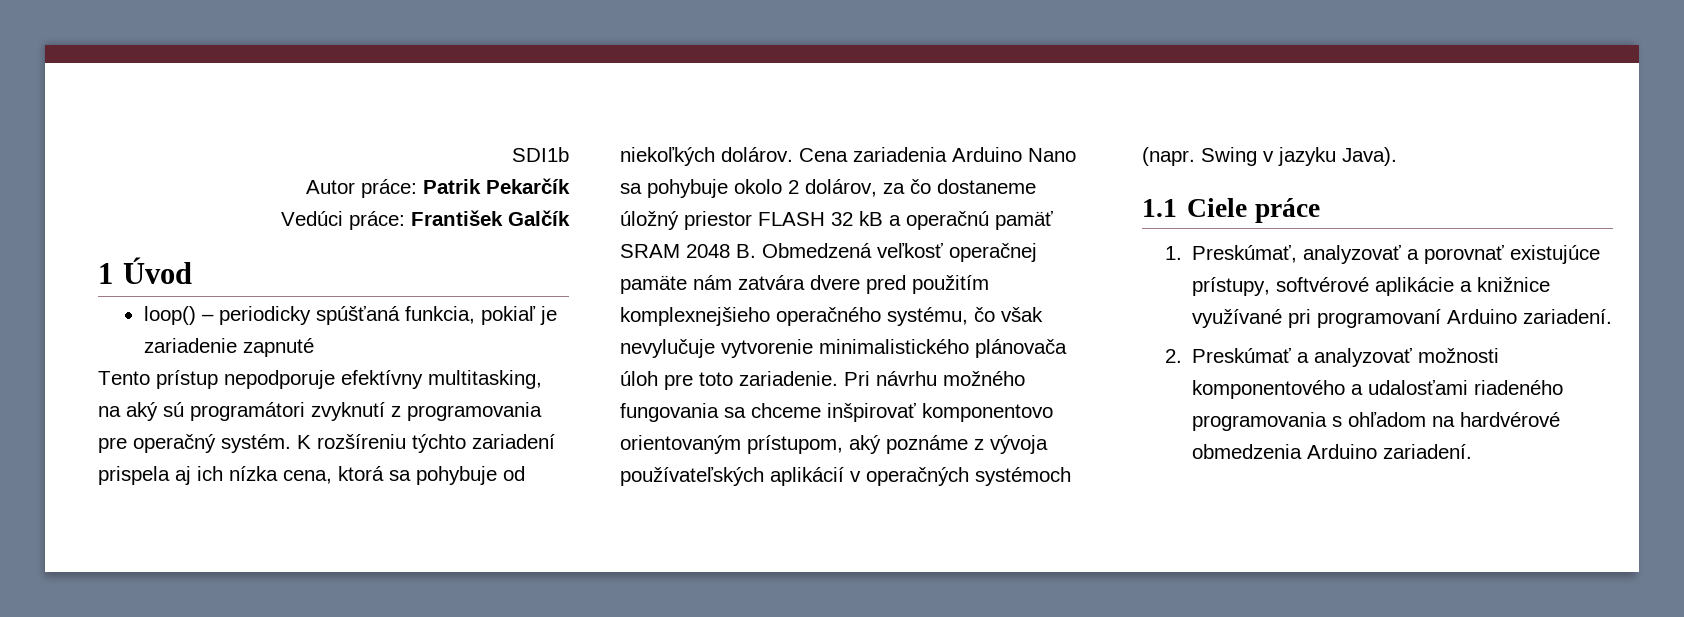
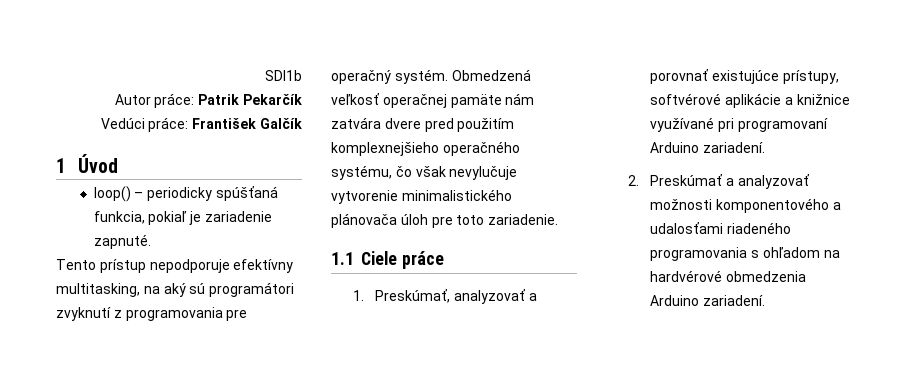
[242,338,314,357] zapnuté -> [93,234,151,249] zapnuté.
[297,434,555,453] [98,466,525,485] [620,147,1076,166] [620,179,1036,198] [620,211,1053,230] [620,244,756,258] K rozšíreniu týchto zariadení prispela aj ich nízka cena, ktorá sa pohybuje od niekoľkých dolárov. Cena zariadenia Arduino Nano sa pohybuje okolo 2 dolárov, za čo dostaneme úložný priestor FLASH 32 kB a operačnú pamäť SRAM 2048 B. -> (448, 76) none
[844,371,1025,386] [620,403,1053,422] [620,435,1048,454] [620,467,1071,486] [1142,147,1397,166] Pri návrhu možného fungovania sa chceme inšpirovať komponentovo orientovaným prístupom, aký poznáme z vývoja používateľských aplikácií v operačných systémoch (napr. Swing v jazyku Java). -> (559, 219) none

